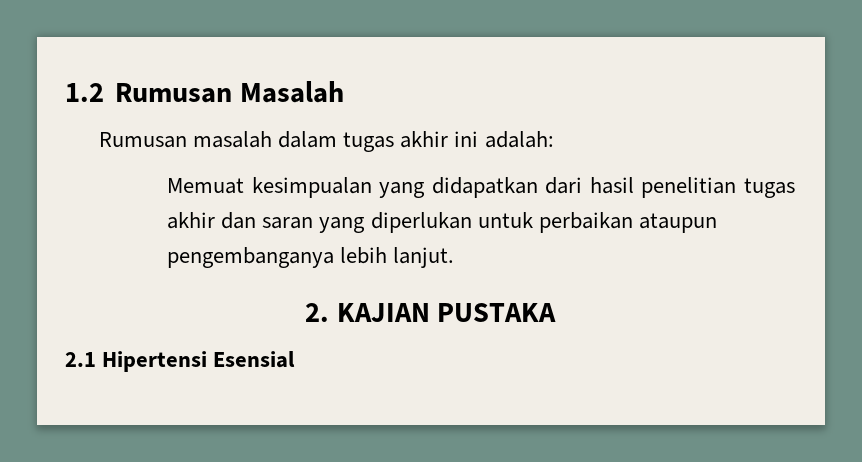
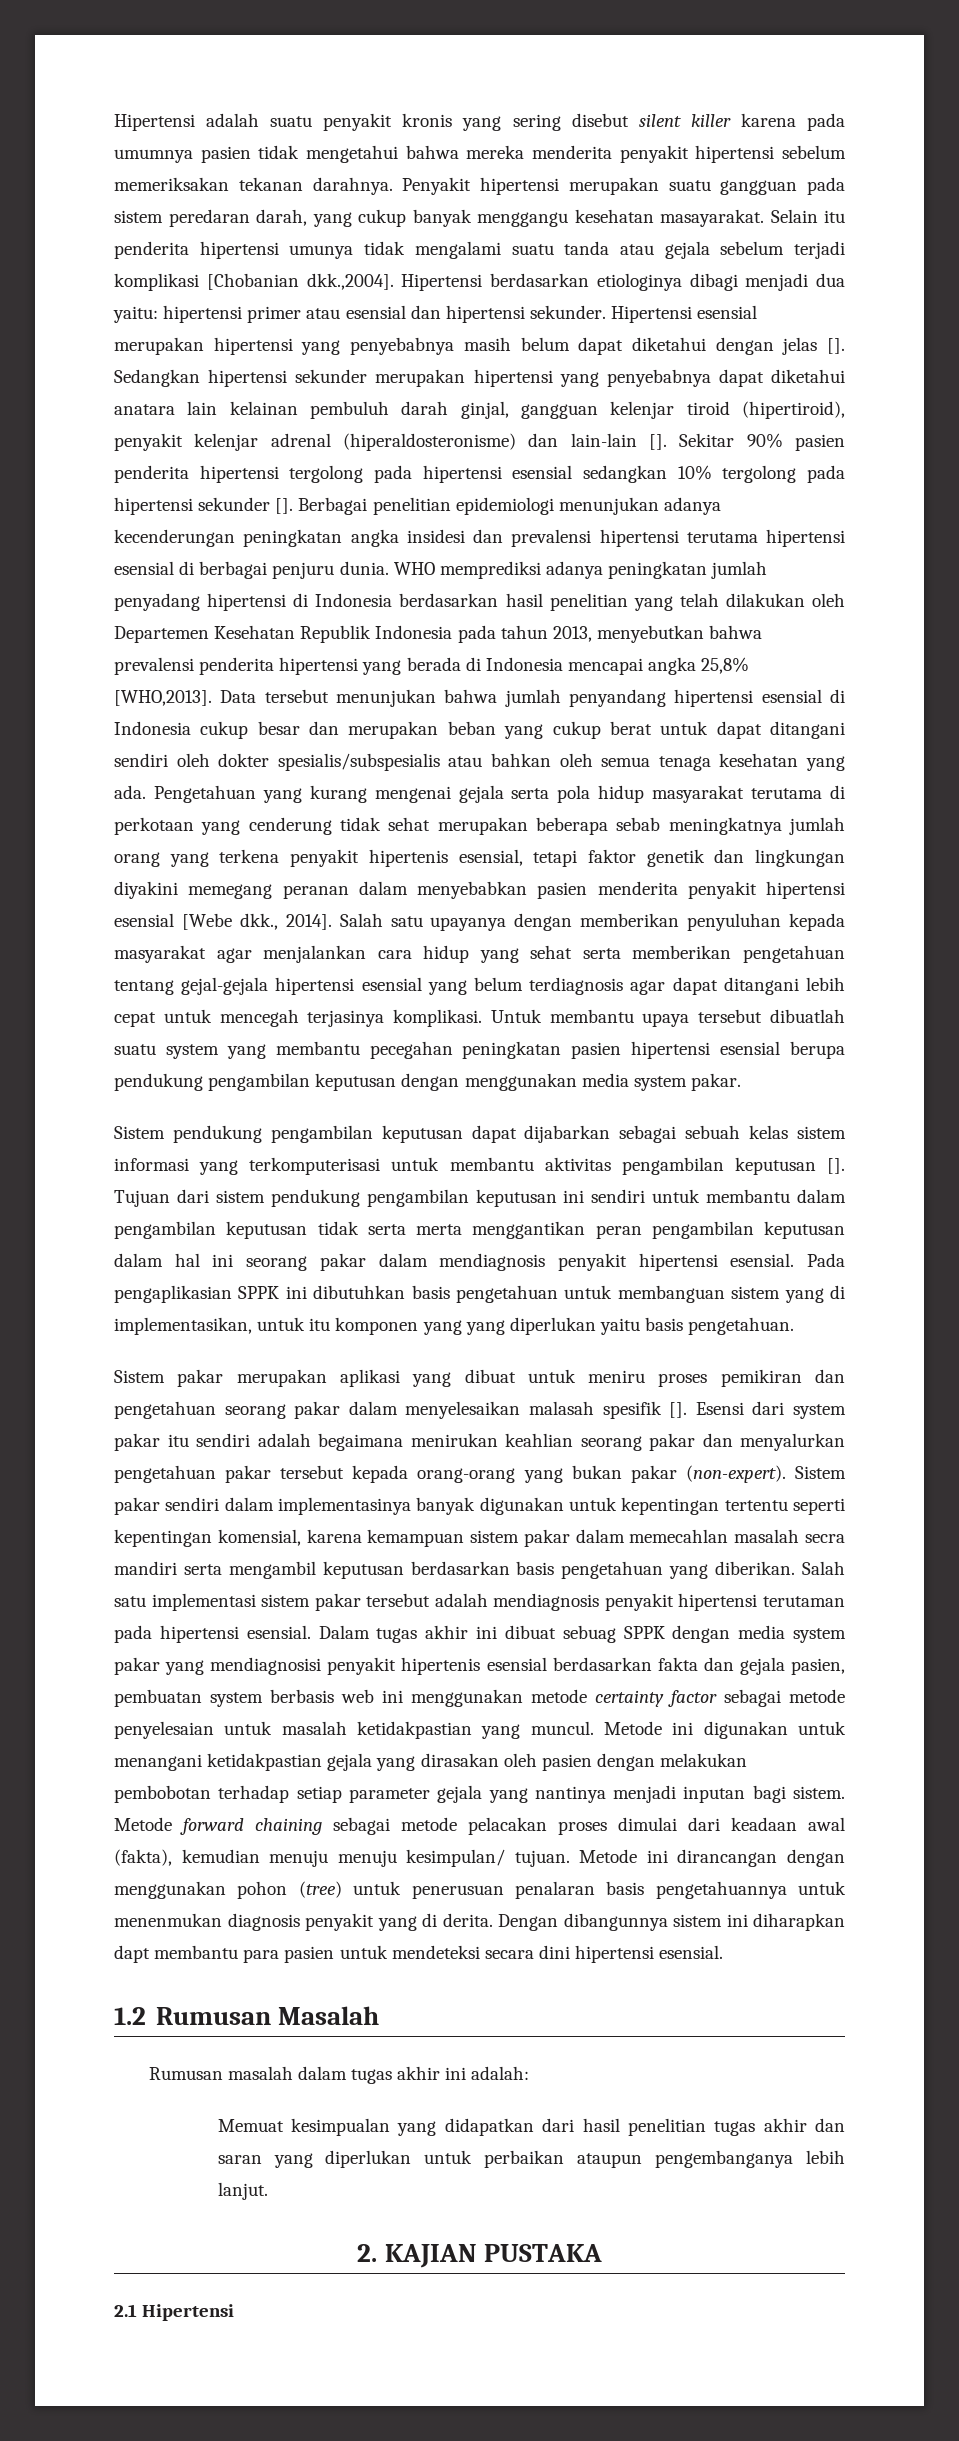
(65, 92) none -> [114,113,845,131] [114,145,846,163] [114,177,845,195] [114,209,845,227] [114,241,846,259] [114,273,845,291] [113,305,758,323] [114,337,846,355] [114,369,845,387] [114,401,845,419] [114,433,846,451] [114,465,845,483] [114,497,721,515] [114,529,845,547] [114,561,768,579] [114,593,846,611] [114,625,763,643] [114,657,750,675] [114,689,846,707] [114,721,846,739] [114,753,846,771] [114,785,845,803] [114,817,845,835] [114,849,846,867] [114,881,845,899] [114,913,845,931] [114,945,845,963] [114,977,846,995] [114,1009,846,1027] [114,1041,846,1059] [114,1073,741,1091] [114,1125,847,1143] [114,1157,845,1175] [114,1189,846,1207] [114,1221,845,1239] [114,1253,846,1271] [114,1285,845,1303] [114,1317,795,1335] [114,1369,845,1387] [114,1401,847,1419] [114,1433,845,1451] [114,1465,847,1483] [114,1497,845,1515] [114,1529,846,1547] [114,1561,846,1579] [114,1593,845,1611] [114,1625,846,1643] [114,1657,846,1675] [114,1689,845,1707] [114,1721,847,1739] [114,1753,748,1771] [114,1785,845,1803] [114,1817,845,1835] [114,1849,845,1867] [114,1881,846,1899] [114,1913,845,1931] [114,1945,724,1963] Hipertensi adalah suatu penyakit kronis yang sering disebut silent killer karena pada umumnya pasien tidak mengetahui bahwa mereka menderita penyakit hipertensi sebelum memeriksakan tekanan darahnya. Penyakit hipertensi merupakan suatu gangguan pada sistem peredaran darah, yang cukup banyak menggangu kesehatan masayarakat. Selain itu penderita hipertensi umunya tidak mengalami suatu tanda atau gejala sebelum terjadi komplikasi [Chobanian dkk.,2004]. Hipertensi berdasarkan etiologinya dibagi menjadi dua yaitu: hipertensi primer atau esensial dan hipertensi sekunder. Hipertensi esensial merupakan hipertensi yang penyebabnya masih belum dapat diketahui dengan jelas []. Sedangkan hipertensi sekunder merupakan hipertensi yang penyebabnya dapat diketahui anatara lain kelainan pembuluh darah ginjal, gangguan kelenjar tiroid (hipertiroid), penyakit kelenjar adrenal (hiperaldosteronisme) dan lain-lain []. Sekitar 90% pasien penderita hipertensi tergolong pada hipertensi esensial sedangkan 10% tergolong pada hipertensi sekunder []. Berbagai penelitian epidemiologi menunjukan adanya kecenderungan peningkatan angka insidesi dan prevalensi hipertensi terutama hipertensi esensial di berbagai penjuru dunia. WHO memprediksi adanya peningkatan jumlah penyadang hipertensi di Indonesia berdasarkan hasil penelitian yang telah dilakukan oleh Departemen Kesehatan Republik Indonesia pada tahun 2013, menyebutkan bahwa prevalensi penderita hipertensi yang berada di Indonesia mencapai angka 25,8% [WHO,2013]. Data tersebut menunjukan bahwa jumlah penyandang hipertensi esensial di Indonesia cukup besar dan merupakan beban yang cukup berat untuk dapat ditangani sendiri oleh dokter spesialis/subspesialis atau bahkan oleh semua tenaga kesehatan yang ada. Pengetahuan yang kurang mengenai gejala serta pola hidup masyarakat terutama di perkotaan yang cenderung tidak sehat merupakan beberapa sebab meningkatnya jumlah orang yang terkena penyakit hipertenis esensial, tetapi faktor genetik dan lingkungan diyakini memegang peranan dalam menyebabkan pasien menderita penyakit hipertensi esensial [Webe dkk., 2014]. Salah satu upayanya dengan memberikan penyuluhan kepada masyarakat agar menjalankan cara hidup yang sehat serta memberikan pengetahuan tentang gejal-gejala hipertensi esensial yang belum terdiagnosis agar dapat ditangani lebih cepat untuk mencegah terjasinya komplikasi. Untuk membantu upaya tersebut dibuatlah suatu system yang membantu pecegahan peningkatan pasien hipertensi esensial berupa pendukung pengambilan keputusan dengan menggunakan media system pakar. // Sistem pendukung pengambilan keputusan dapat dijabarkan sebagai sebuah kelas sistem informasi yang terkomputerisasi untuk membantu aktivitas pengambilan keputusan []. Tujuan dari sistem pendukung pengambilan keputusan ini sendiri untuk membantu dalam pengambilan keputusan tidak serta merta menggantikan peran pengambilan keputusan dalam hal ini seorang pakar dalam mendiagnosis penyakit hipertensi esensial. Pada pengaplikasian SPPK ini dibutuhkan basis pengetahuan untuk membanguan sistem yang di implementasikan, untuk itu komponen yang yang diperlukan yaitu basis pengetahuan. // Sistem pakar merupakan aplikasi yang dibuat untuk meniru proses pemikiran dan pengetahuan seorang pakar dalam menyelesaikan malasah spesifik []. Esensi dari system pakar itu sendiri adalah begaimana menirukan keahlian seorang pakar dan menyalurkan pengetahuan pakar tersebut kepada orang-orang yang bukan pakar (non-expert). Sistem pakar sendiri dalam implementasinya banyak digunakan untuk kepentingan tertentu seperti kepentingan komensial, karena kemampuan sistem pakar dalam memecahlan masalah secra mandiri serta mengambil keputusan berdasarkan basis pengetahuan yang diberikan. Salah satu implementasi sistem pakar tersebut adalah mendiagnosis penyakit hipertensi terutaman pada hipertensi esensial. Dalam tugas akhir ini dibuat sebuag SPPK dengan media system pakar yang mendiagnosisi penyakit hipertenis esensial berdasarkan fakta dan gejala pasien, pembuatan system berbasis web ini menggunakan metode certainty factor sebagai metode penyelesaian untuk masalah ketidakpastian yang muncul. Metode ini digunakan untuk menangani ketidakpastian gejala yang dirasakan oleh pasien dengan melakukan pembobotan terhadap setiap parameter gejala yang nantinya menjadi inputan bagi sistem. Metode forward chaining sebagai metode pelacakan proses dimulai dari keadaan awal (fakta), kemudian menuju menuju kesimpulan/ tujuan. Metode ini dirancangan dengan menggunakan pohon (tree) untuk penerusuan penalaran basis pengetahuannya untuk menenmukan diagnosis penyakit yang di derita. Dengan dibangunnya sistem ini diharapkan dapt membantu para pasien untuk mendeteksi secara dini hipertensi esensial. //
[213,351,296,368] Esensial -> (235, 2312) none

